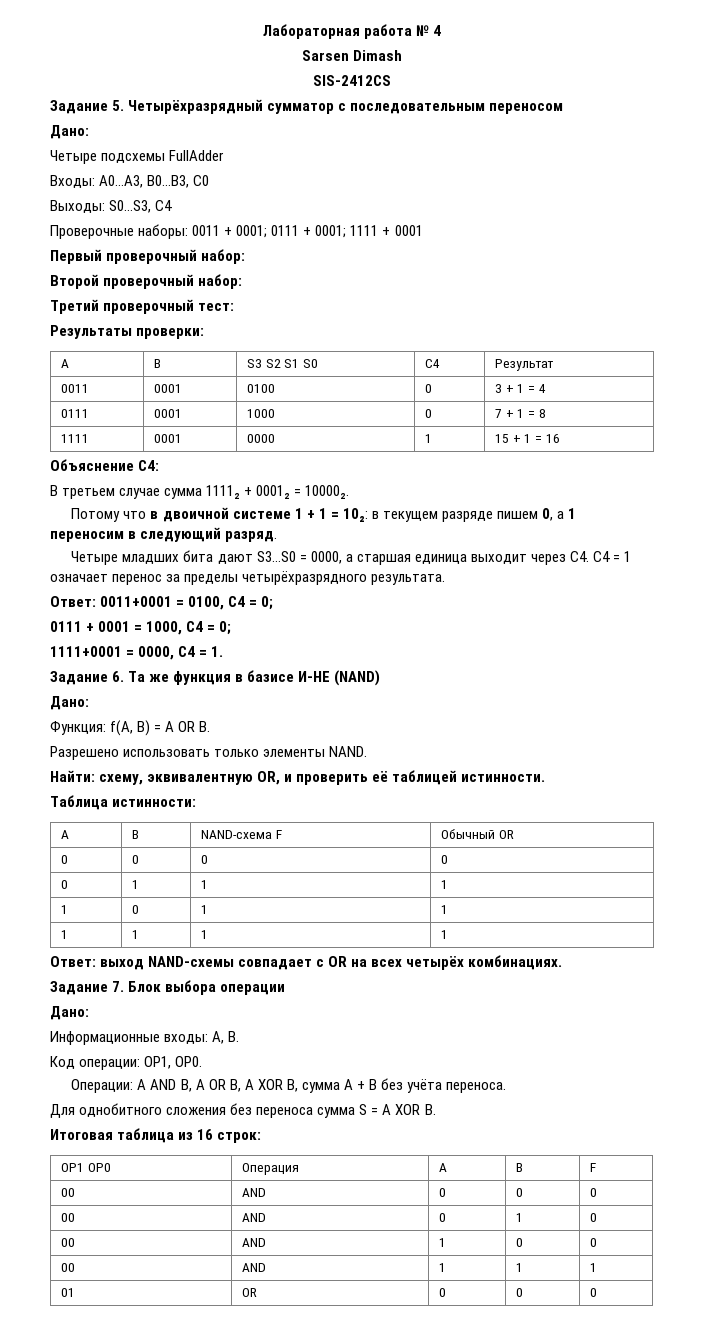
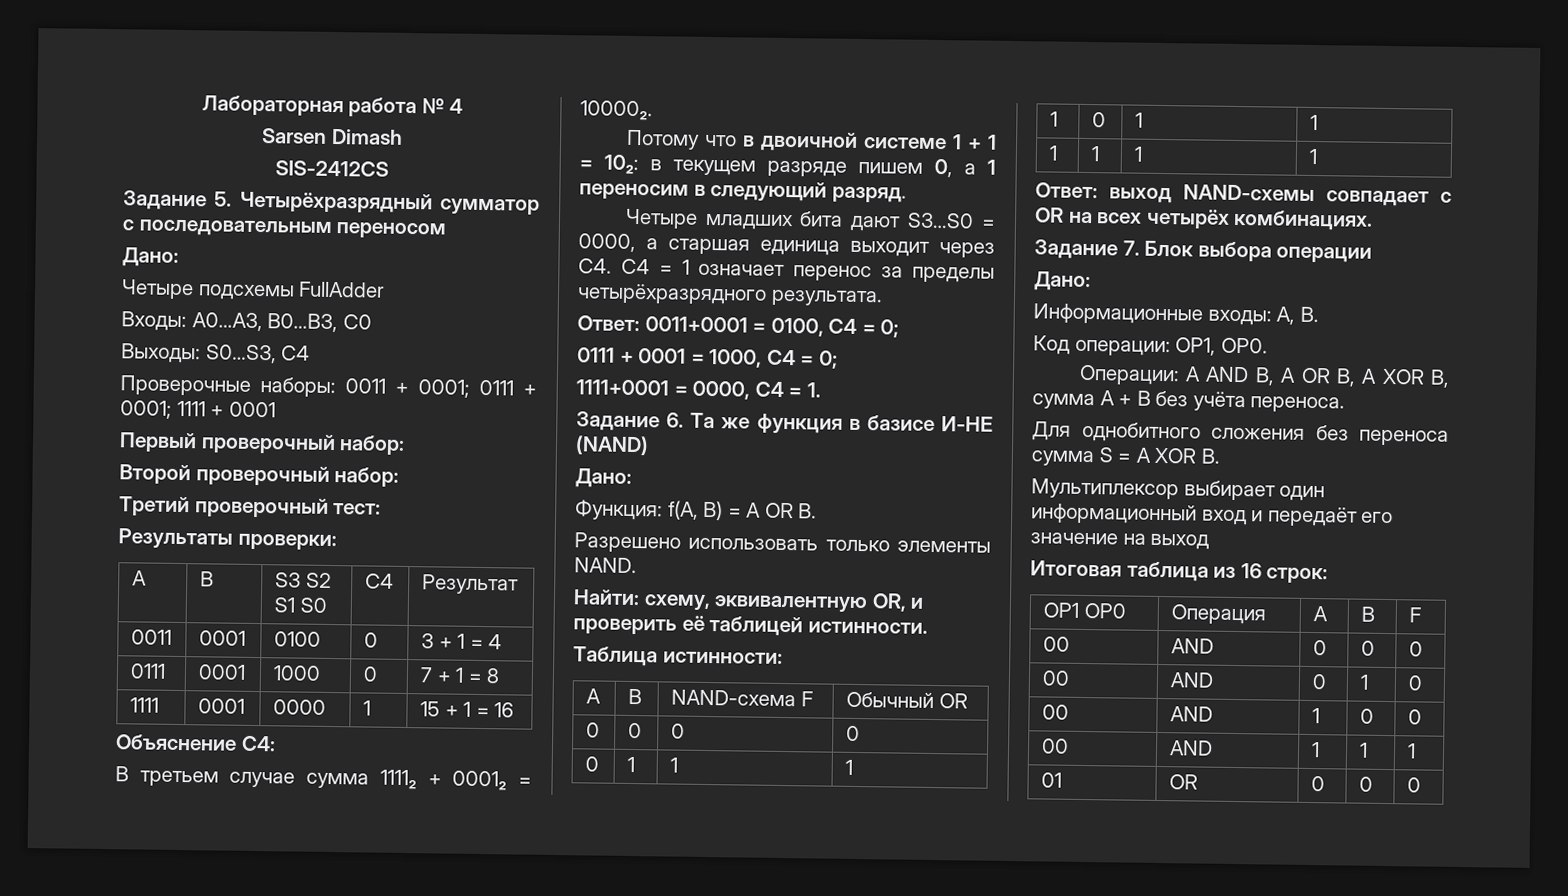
(436, 1109) none -> [1031,478,1326,502] [1031,503,1394,527] [1030,532,1210,550] // Мультиплексор выбирает один информационный вход и передаёт его значение на выход

